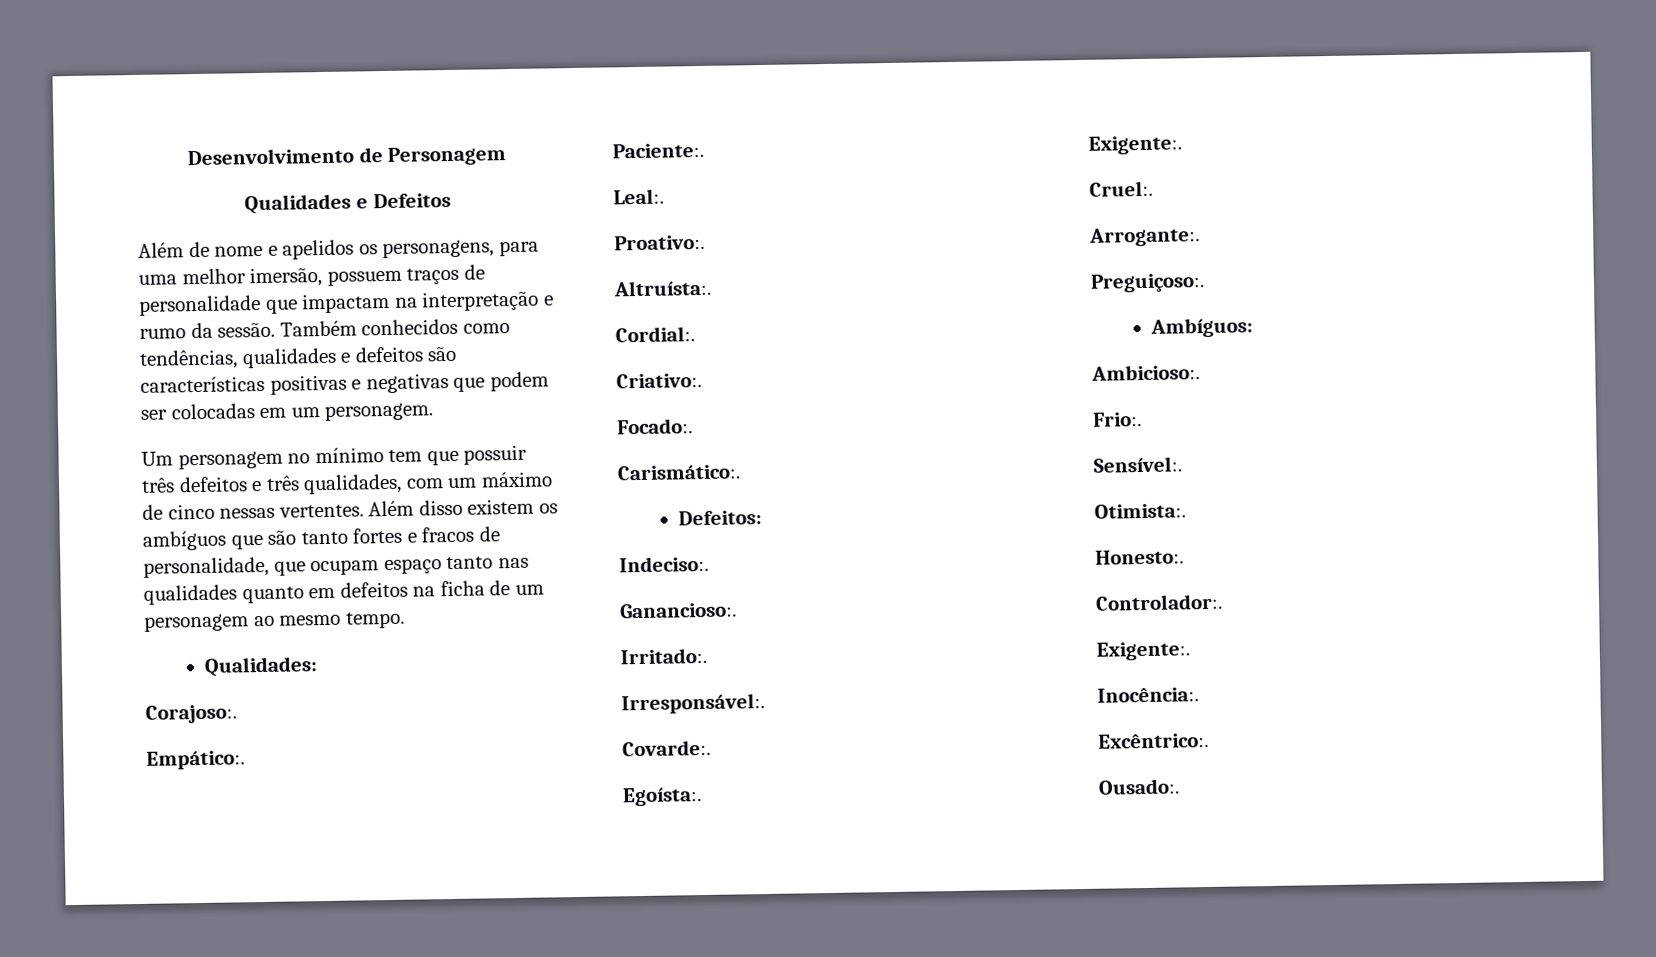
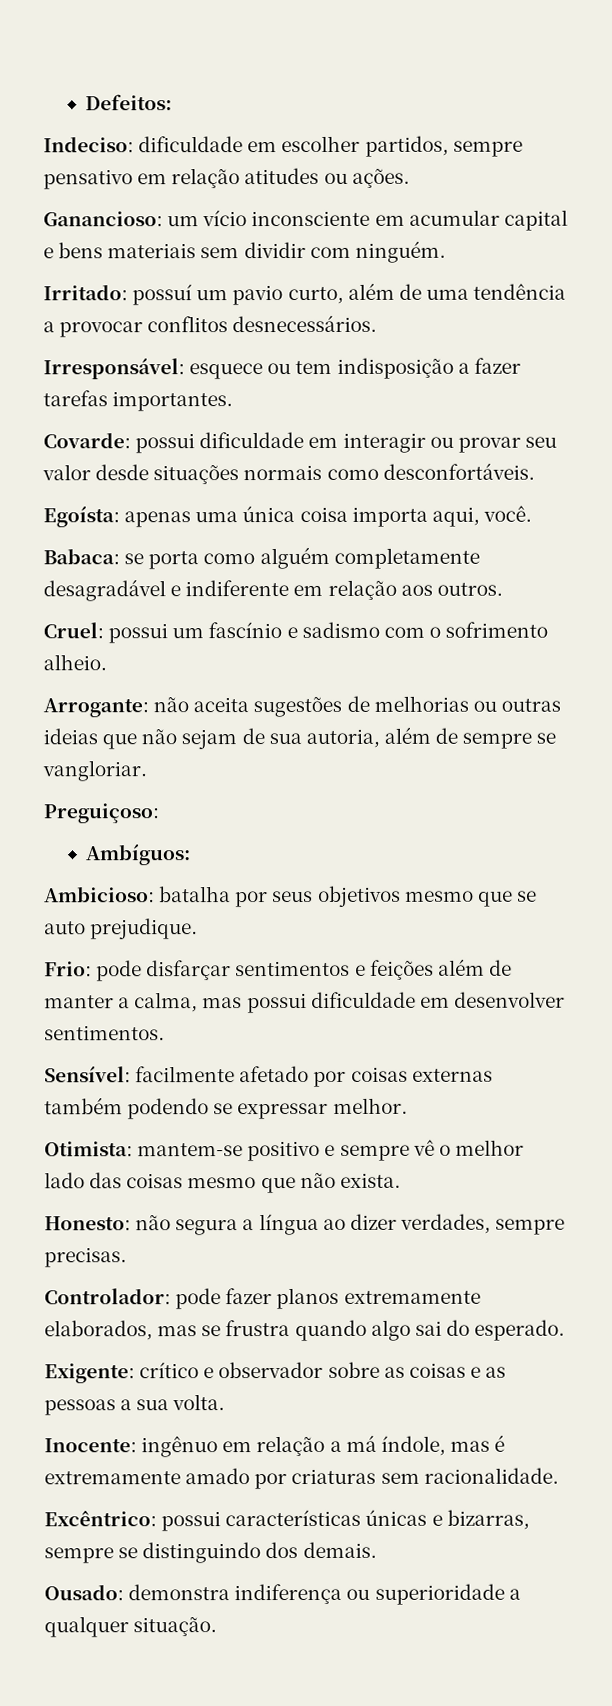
[186,146,507,166] [244,192,451,215] [138,239,539,260] [138,264,485,288] [139,290,554,316] [139,318,510,339] [139,345,458,370] [140,371,549,395] [140,402,435,421] [141,444,528,470] [141,471,553,495] [142,498,558,520] [142,526,500,551] [143,556,529,578] [143,580,544,605] [144,611,405,632] [204,656,319,677] [145,704,237,724] [146,750,245,770] [612,142,704,159] [613,188,664,205] [614,234,705,251] [613,279,712,297] [615,326,695,343] [616,372,702,389] [617,418,693,435] [617,464,740,481] [678,510,763,526] [619,555,709,573] [619,602,737,619] [620,647,707,665] [621,693,765,715] [622,739,711,757] [622,787,702,807] [1088,135,1182,155] [1089,180,1153,197] [1089,227,1200,247] [1090,273,1205,293] [1150,317,1254,338] [1091,364,1200,381] [1092,412,1142,427] [1093,456,1182,473] [1094,503,1186,519] [1095,549,1184,565] [1095,593,1223,611] [1096,641,1190,661] [1097,687,1199,703] [1098,732,1209,749] [1098,778,1180,795] Desenvolvimento de Personagem // Qualidades e Defeitos // Além de nome e apelidos os personagens, para uma melhor imersão, possuem traços de personalidade que impactam na interpretação e rumo da sessão. Também conhecidos como tendências, qualidades e defeitos são características positivas e negativas que podem ser colocadas em um personagem. // Um personagem no mínimo tem que possuir três defeitos e três qualidades, com um máximo de cinco nessas vertentes. Além disso existem os ambíguos que são tanto fortes e fracos de personalidade, que ocupam espaço tanto nas qualidades quanto em defeitos na ficha de um personagem ao mesmo tempo. // Qualidades: // Corajoso:. // Empático:. // Paciente:. // Leal:. // Proativo:. // Altruísta:. // Cordial:. // Criativo:. // Focado:. // Carismático:. // Defeitos: // Indeciso:. // Ganancioso:. // Irritado:. // Irresponsável:. // Covarde:. // Egoísta:. // Exigente:. // Cruel:. // Arrogante:. // Preguiçoso:. // Ambíguos: // Ambicioso:. // Frio:. // Sensível:. // Otimista:. // Honesto:. // Controlador:. // Exigente:. // Inocência:. // Excêntrico:. // Ousado:. -> [84,94,172,111] [43,135,523,157] [43,167,410,190] [43,209,568,231] [43,240,446,263] [43,282,567,306] [43,314,378,338] [43,357,521,380] [43,390,234,412] [43,432,557,454] [42,462,535,485] [43,505,532,528] [43,546,480,570] [43,579,503,602] [43,621,549,644] [43,654,107,671] [43,695,561,718] [43,726,557,750] [42,760,147,782] [43,803,159,824] [84,844,191,866] [44,885,537,908] [44,918,199,940] [44,958,512,982] [44,991,565,1014] [44,1025,165,1041] [44,1065,493,1087] [44,1097,408,1120] [44,1139,524,1162] [44,1172,401,1194] [44,1213,566,1236] [44,1247,127,1268] [44,1287,481,1310] [44,1319,566,1342] [44,1361,507,1384] [44,1394,226,1416] [44,1434,506,1458] [44,1467,559,1490] [44,1509,530,1532] [44,1541,377,1564] [44,1583,521,1605] [44,1616,218,1638] Defeitos: // Indeciso: dificuldade em escolher partidos, sempre pensativo em relação atitudes ou ações. // Ganancioso: um vício inconsciente em acumular capital e bens materiais sem dividir com ninguém. // Irritado: possuí um pavio curto, além de uma tendência a provocar conflitos desnecessários. // Irresponsável: esquece ou tem indisposição a fazer tarefas importantes. // Covarde: possui dificuldade em interagir ou provar seu valor desde situações normais como desconfortáveis. // Egoísta: apenas uma única coisa importa aqui, você. // Babaca: se porta como alguém completamente desagradável e indiferente em relação aos outros. // Cruel: possui um fascínio e sadismo com o sofrimento alheio. // Arrogante: não aceita sugestões de melhorias ou outras ideias que não sejam de sua autoria, além de sempre se vangloriar. // Preguiçoso: // Ambíguos: // Ambicioso: batalha por seus objetivos mesmo que se auto prejudique. // Frio: pode disfarçar sentimentos e feições além de manter a calma, mas possui dificuldade em desenvolver sentimentos. // Sensível: facilmente afetado por coisas externas também podendo se expressar melhor. // Otimista: mantem-se positivo e sempre vê o melhor lado das coisas mesmo que não exista. // Honesto: não segura a língua ao dizer verdades, sempre precisas. // Controlador: pode fazer planos extremamente elaborados, mas se frustra quando algo sai do esperado. // Exigente: crítico e observador sobre as coisas e as pessoas a sua volta. // Inocente: ingênuo em relação a má índole, mas é extremamente amado por criaturas sem racionalidade. // Excêntrico: possui características únicas e bizarras, sempre se distinguindo dos demais. // Ousado: demonstra indiferença ou superioridade a qualquer situação.

